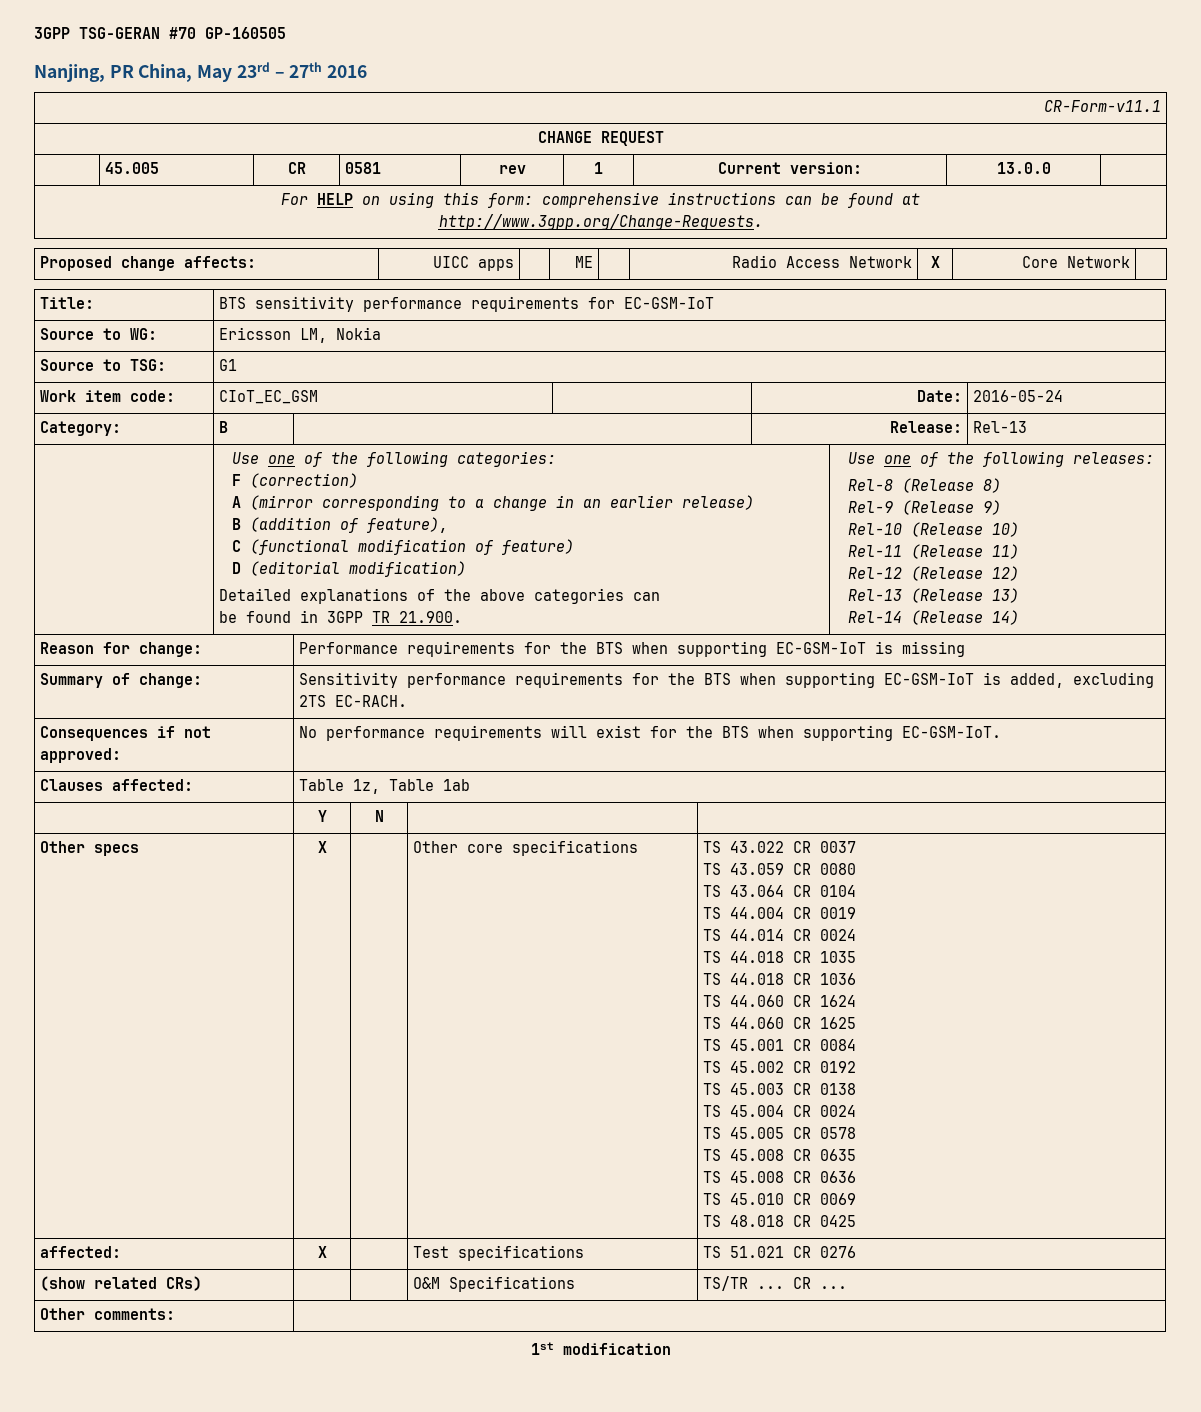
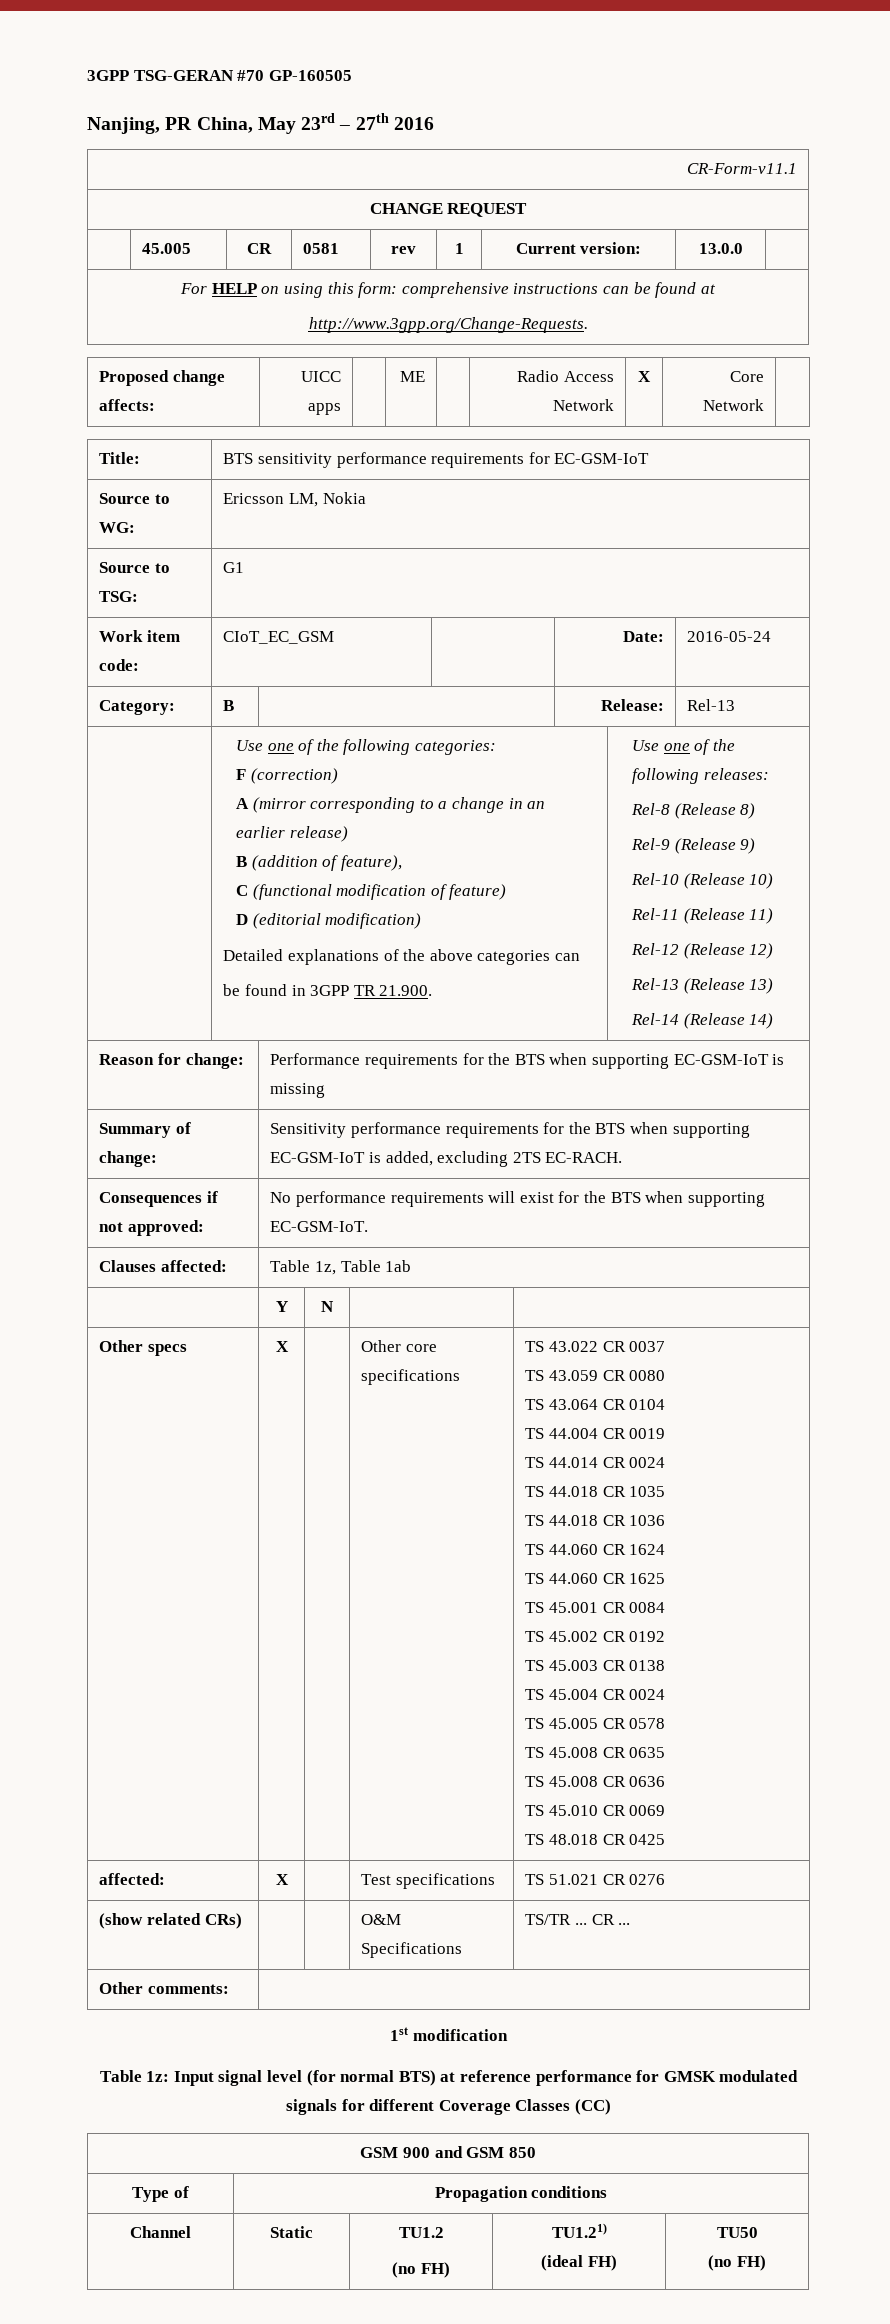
(671, 1349) none -> [99,2070,799,2086] [286,2099,611,2115] [360,2146,536,2158] [132,2186,189,2202] [434,2186,608,2202] [130,2226,191,2238] [270,2226,313,2238] [398,2227,444,2238] [392,2262,450,2278] [551,2223,607,2238] [541,2255,617,2271] [716,2227,758,2238] [708,2255,766,2271] // Table 1z: Input signal level (for normal BTS) at reference performance for GMSK modulated signals for different Coverage Classes (CC) // GSM 900 and GSM 850 // Type of | Propagation conditions // Channel | Static | TU1.2 // (no FH) | TU1.21) // (ideal FH) | TU50 // (no FH)

